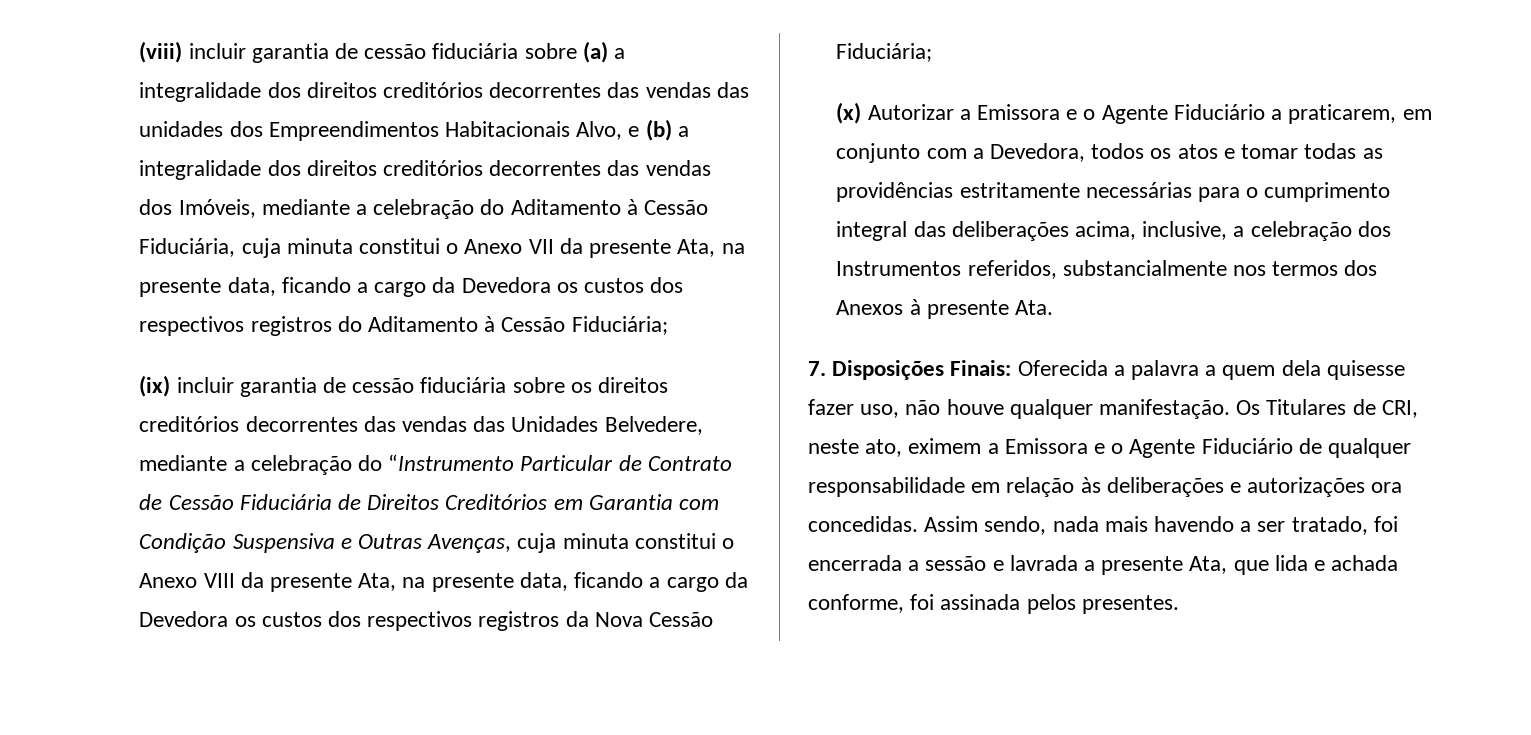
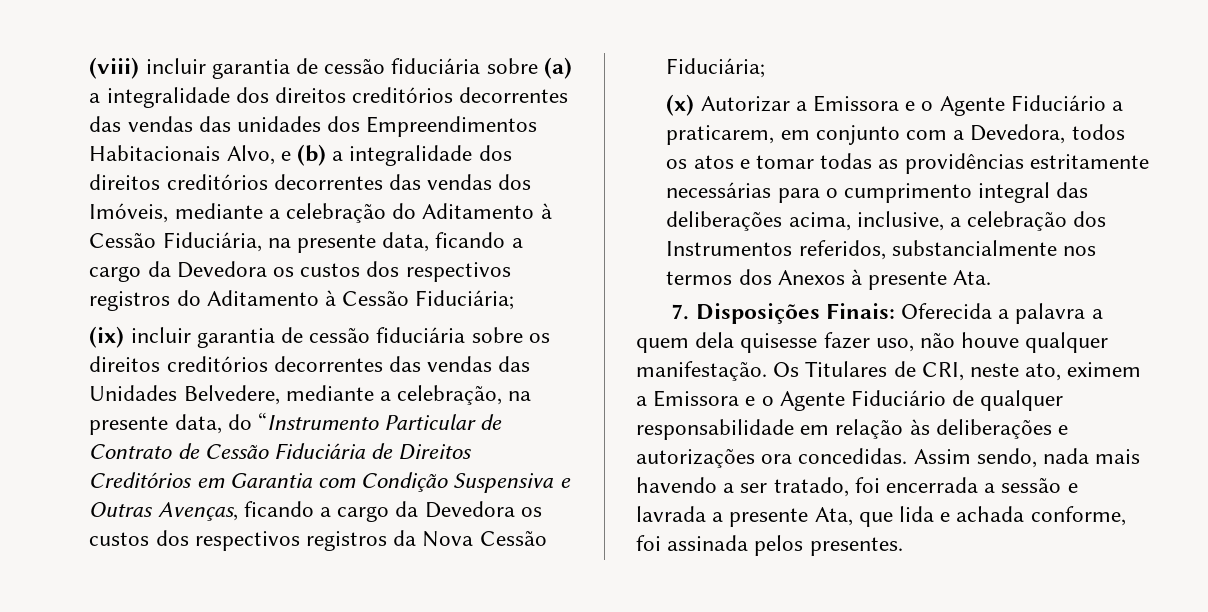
[241,238,716,258] cuja minuta constitui o Anexo VII da presente Ata, -> (262, 242) none
[250,455,352,475] celebração -> [397,385,532,405] [89,414,222,435] celebração, na presente data,
[517,533,735,553] [139,572,568,592] cuja minuta constitui o Anexo VIII da presente Ata, na presente data, -> (238, 511) none

